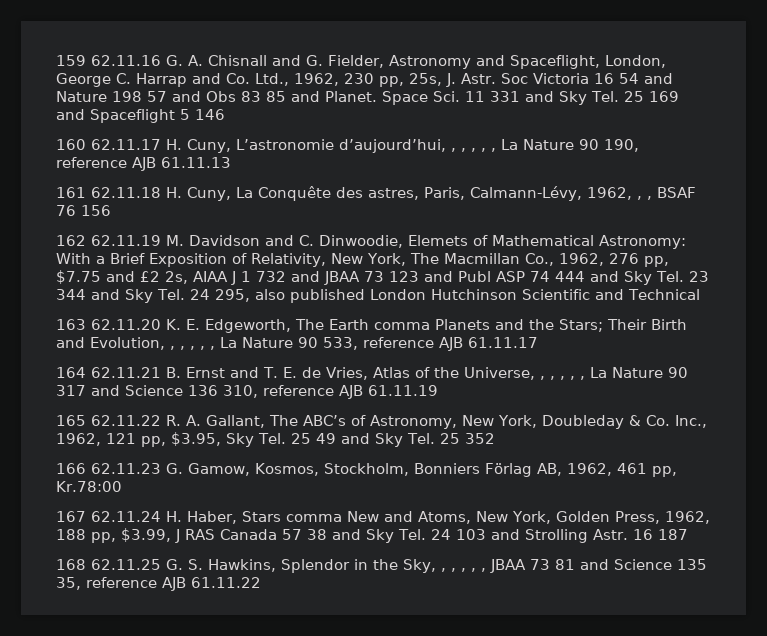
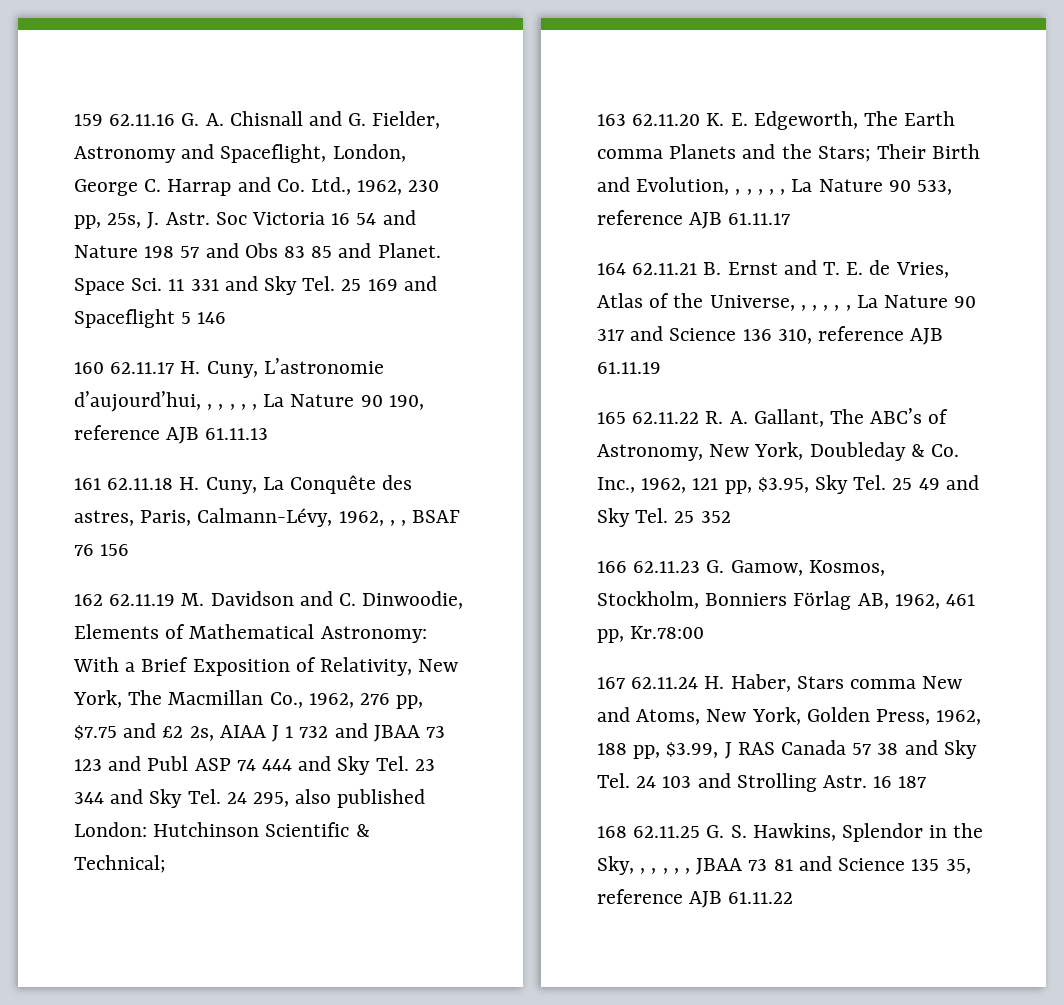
[408,235,468,246] Elemets -> [74,624,159,639] Elements
[369,289,426,300] London -> [74,822,147,837] London:
[594,289,700,300] and Technical -> [355,824,370,837] [74,855,166,873] & Technical;

